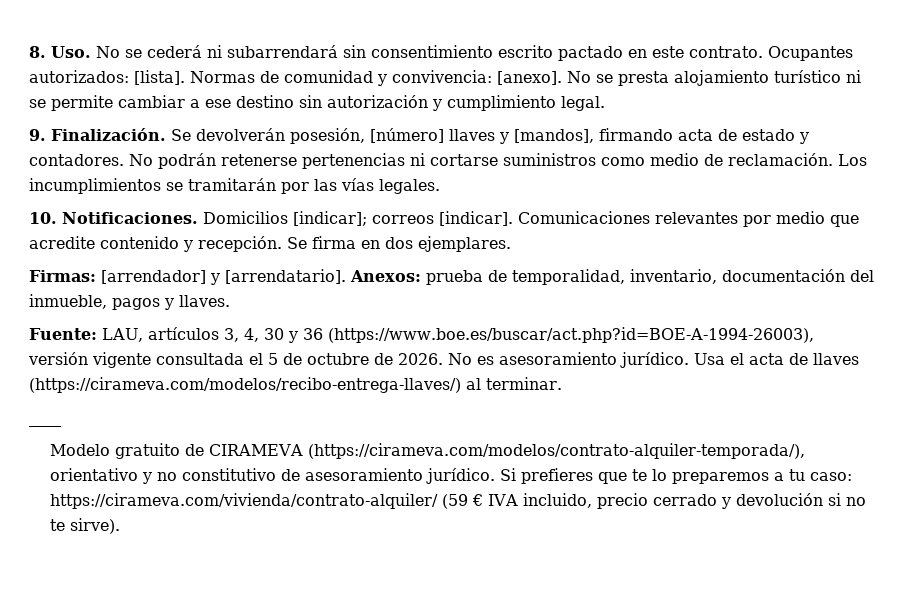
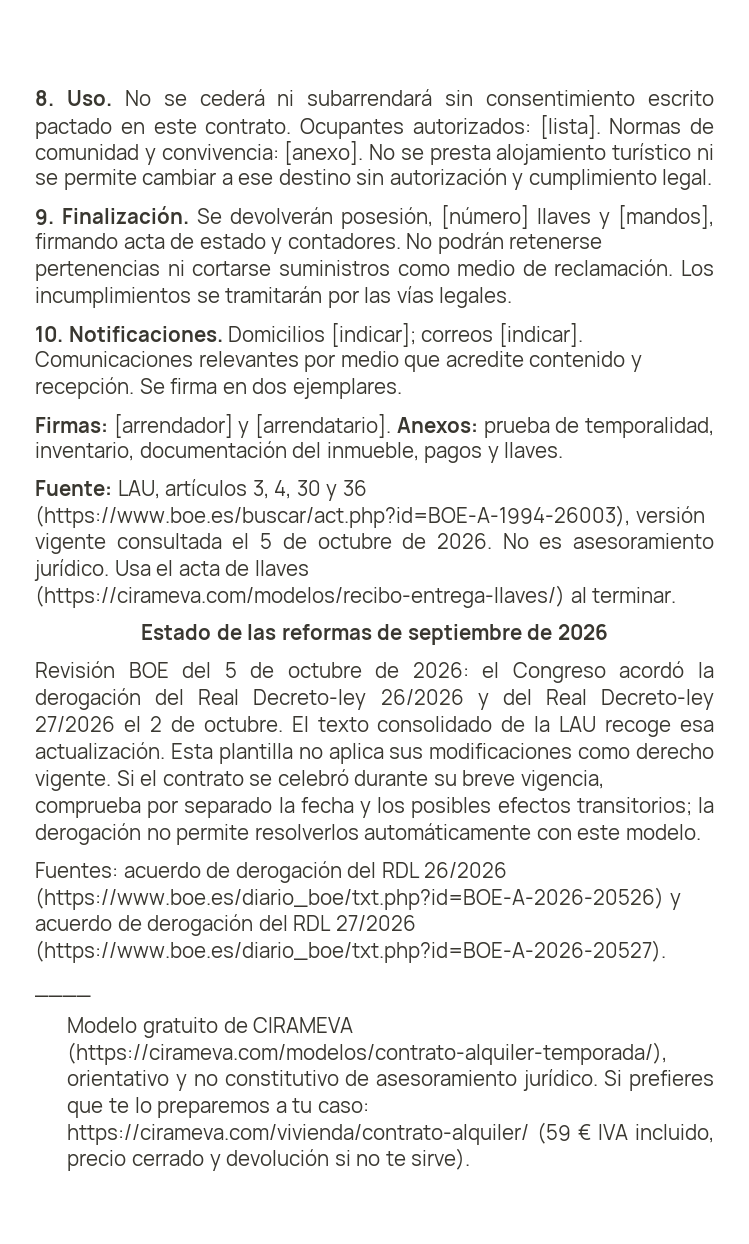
(562, 383) none -> [141,624,608,645] [35,661,714,683] [35,688,714,710] [35,716,714,737] [35,742,714,764] [35,769,604,791] [35,797,714,818] [35,823,701,845] [35,861,508,883] [35,887,681,910] [35,914,416,936] [35,940,666,963] // Estado de las reformas de septiembre de 2026 // Revisión BOE del 5 de octubre de 2026: el Congreso acordó la derogación del Real Decreto-ley 26/2026 y del Real Decreto-ley 27/2026 el 2 de octubre. El texto consolidado de la LAU recoge esa actualización. Esta plantilla no aplica sus modificaciones como derecho vigente. Si el contrato se celebró durante su breve vigencia, comprueba por separado la fecha y los posibles efectos transitorios; la derogación no permite resolverlos automáticamente con este modelo. // Fuentes: acuerdo de derogación del RDL 26/2026 (https://www.boe.es/diario_boe/txt.php?id=BOE-A-2026-20526) y acuerdo de derogación del RDL 27/2026 (https://www.boe.es/diario_boe/txt.php?id=BOE-A-2026-20527).

